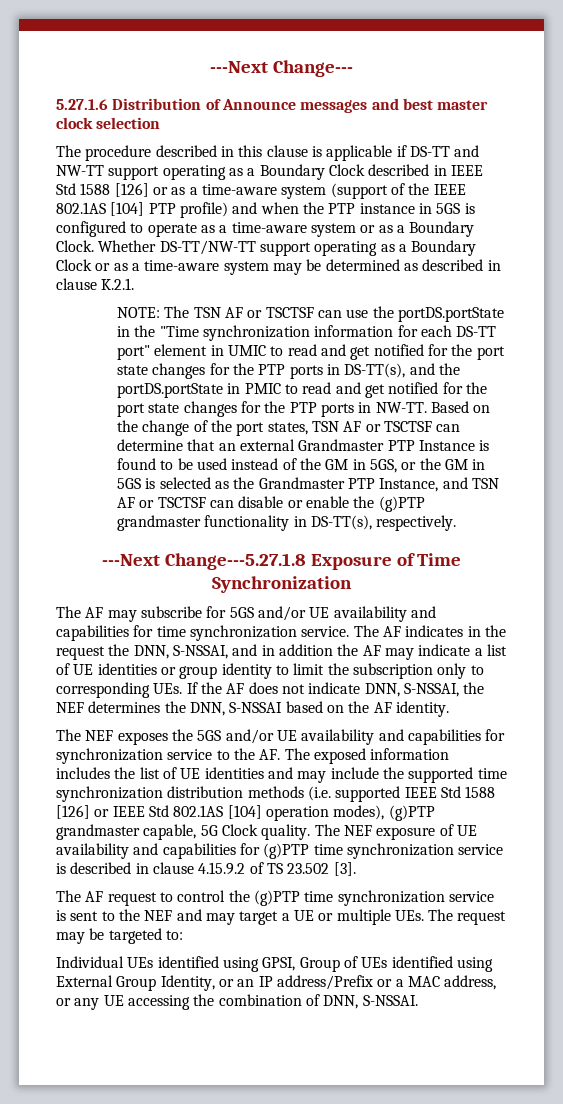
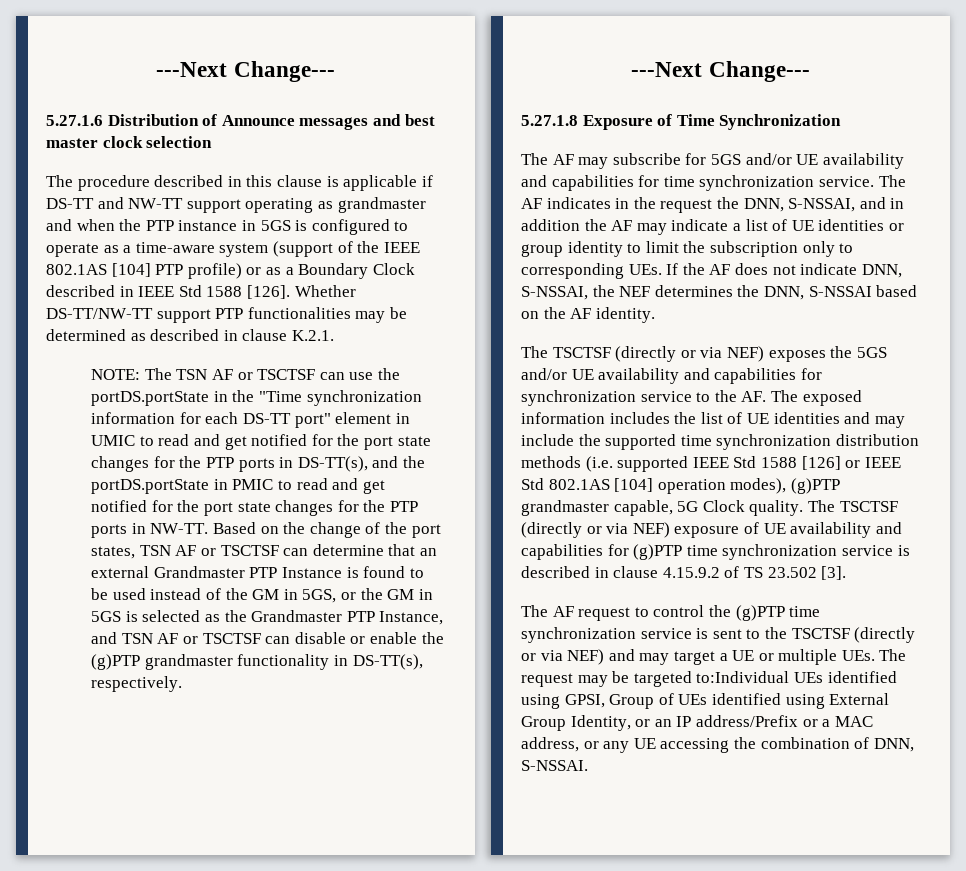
[247,164,483,180] [56,183,466,199] [56,202,228,218] a Boundary Clock described in IEEE Std 1588 [126] or as a time-aware system (support of the IEEE 802.1AS [104] PTP profile) -> [337,197,426,213] grandmaster
[360,221,475,237] [56,240,477,256] [56,259,269,275] or as a Boundary Clock. Whether DS-TT/NW-TT support operating as a Boundary Clock or as a time-aware system -> [272,241,420,257] [46,263,415,279] [46,285,356,299] [46,307,351,323] (support of the IEEE 802.1AS [104] PTP profile) or as a Boundary Clock described in IEEE Std 1588 [126]. Whether DS-TT/NW-TT support PTP functionalities
[164,553,306,570] Change---5.27.1.8 -> [708,61,810,82] [521,115,578,126] Change--- // 5.27.1.8
[85,730,114,741] NEF -> [552,346,764,362] TSCTSF (directly or via NEF)
[343,825,372,836] NEF -> [839,501,898,512] [521,522,670,538] TSCTSF (directly or via NEF)
[144,910,173,921] NEF -> [791,627,916,643] [521,649,605,665] TSCTSF (directly or via NEF)
[165,930,183,940] [56,956,124,968] to: // Individual -> [696,671,790,683] to:Individual

